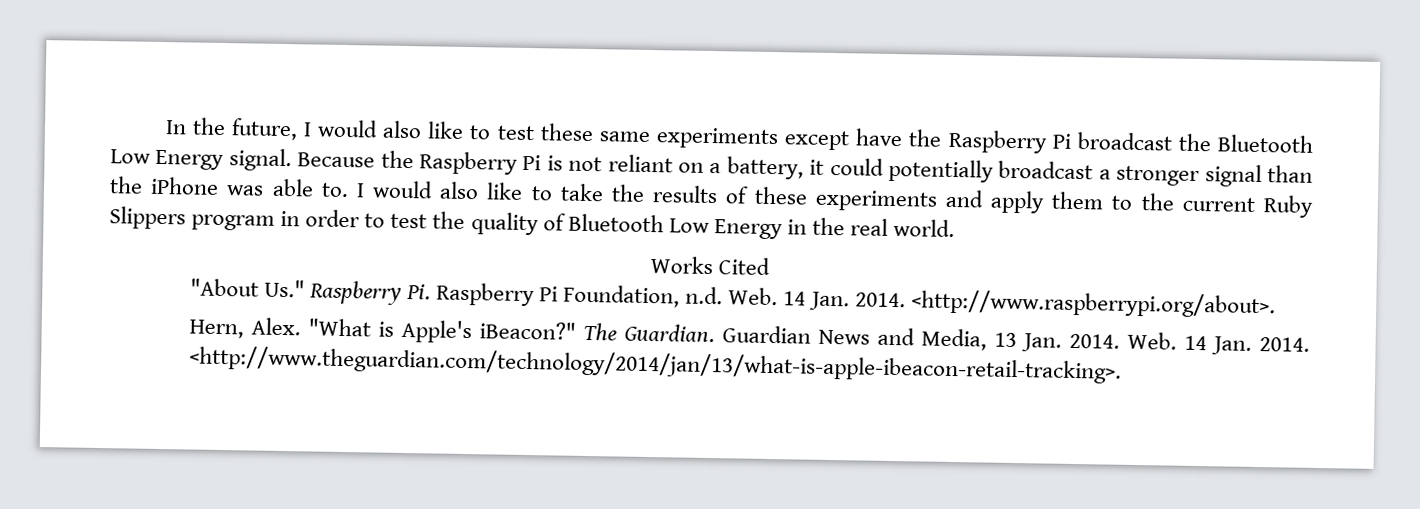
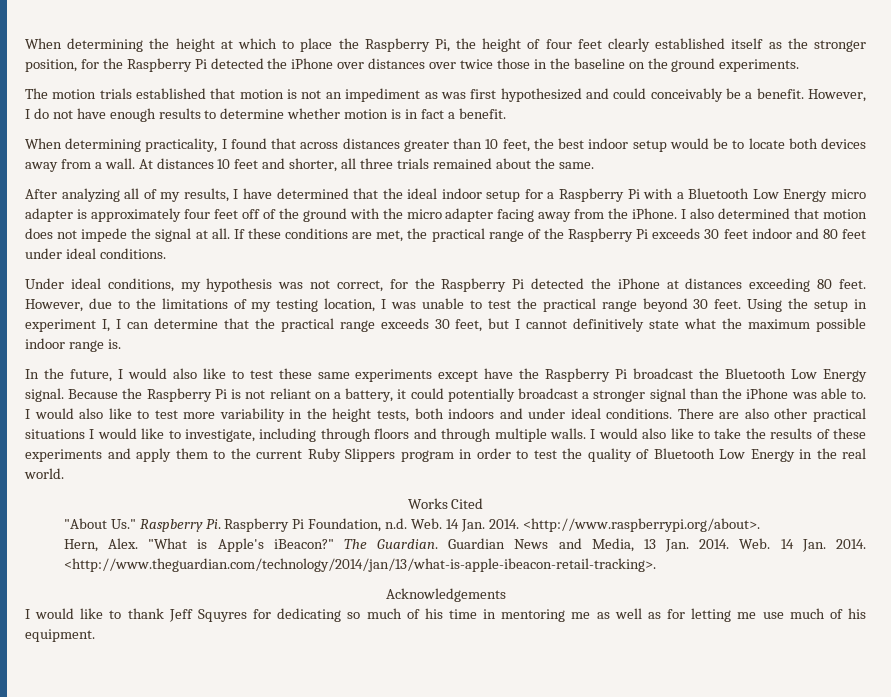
(164, 127) none -> [25,38,866,52] [25,58,800,72] [25,88,867,102] [25,108,506,122] [25,138,866,152] [25,158,594,172] [25,188,867,202] [25,208,868,222] [25,228,866,242] [25,248,166,259] [25,278,867,292] [25,298,868,312] [25,318,867,332] [25,338,121,352] When determining the height at which to place the Raspberry Pi, the height of four feet clearly established itself as the stronger position, for the Raspberry Pi detected the iPhone over distances over twice those in the baseline on the ground experiments. // The motion trials established that motion is not an impediment as was first hypothesized and could conceivably be a benefit. However, I do not have enough results to determine whether motion is in fact a benefit. // When determining practicality, I found that across distances greater than 10 feet, the best indoor setup would be to locate both devices away from a wall. At distances 10 feet and shorter, all three trials remained about the same. // After analyzing all of my results, I have determined that the ideal indoor setup for a Raspberry Pi with a Bluetooth Low Energy micro adapter is approximately four feet off of the ground with the micro adapter facing away from the iPhone. I also determined that motion does not impede the signal at all. If these conditions are met, the practical range of the Raspberry Pi exceeds 30 feet indoor and 80 feet under ideal conditions. // Under ideal conditions, my hypothesis was not correct, for the Raspberry Pi detected the iPhone at distances exceeding 80 feet. However, due to the limitations of my testing location, I was unable to test the practical range beyond 30 feet. Using the setup in experiment I, I can determine that the practical range exceeds 30 feet, but I cannot definitively state what the maximum possible indoor range is. //
(553, 193) none -> [154,408,866,422] [25,428,710,442] test more variability in the height tests, both indoors and under ideal conditions. There are also other practical situations I would like to investigate, including through floors and through multiple walls. I would also like to
(1122, 364) none -> [385,588,506,602] [25,608,867,622] [25,629,95,642] // Acknowledgements // I would like to thank Jeff Squyres for dedicating so much of his time in mentoring me as well as for letting me use much of his equipment.

